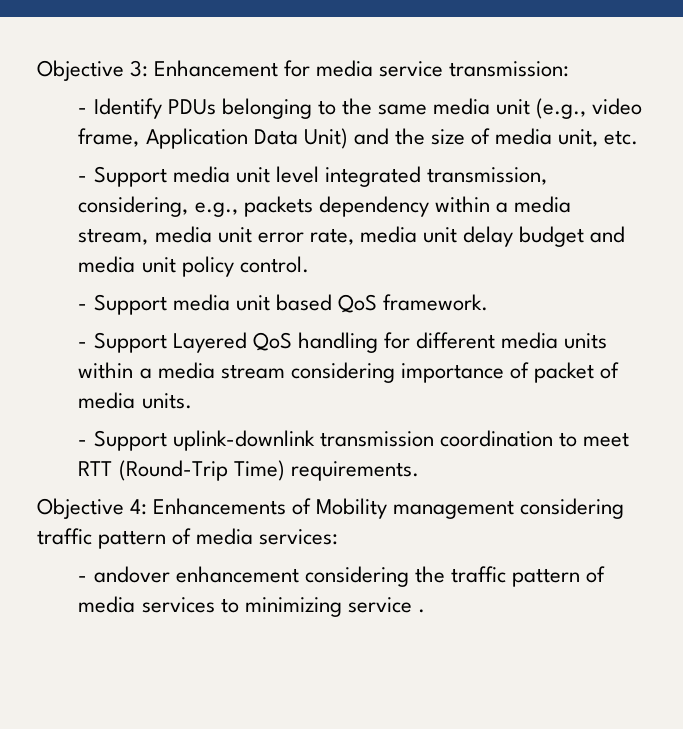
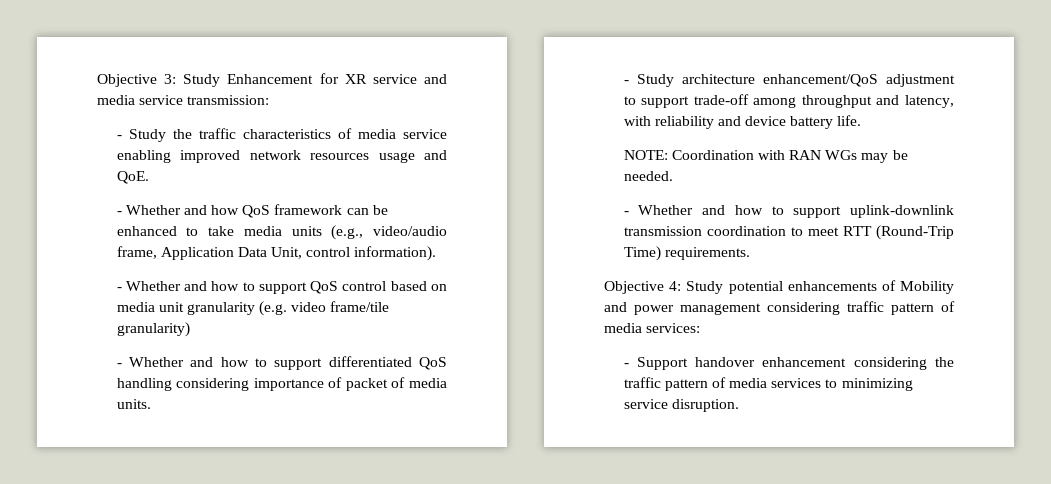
(149, 68) none -> [183,74,221,87] Study
(311, 68) none -> [344,74,447,84] XR service and
[93,98,643,119] [78,128,639,149] [78,166,547,187] [78,196,571,217] [78,226,626,247] [78,256,309,277] [78,294,488,315] [78,332,608,353] [78,362,285,379] Identify PDUs belonging to the same media unit (e.g., video frame, Application Data Unit) and the size of media unit, etc. // - Support media unit level integrated transmission, considering, e.g., packets dependency within a media stream, media unit error rate, media unit delay budget and media unit policy control. // - Support media unit based QoS framework. // - Support Layered QoS handling for different media units within a media stream -> [128,128,447,142] [116,150,448,163] [116,171,149,184] [116,204,388,218] [116,225,447,240] [116,246,437,261] [116,281,447,294] [116,301,390,316] [116,322,190,337] [116,356,447,370] [116,378,172,391] Study the traffic characteristics of media service enabling improved network resources usage and QoE. // - Whether and how QoS framework can be enhanced to take media units (e.g., video/audio frame, Application Data Unit, control information). // - Whether and how to support QoS control based on media unit granularity (e.g. video frame/tile granularity) // - Whether and how to support differentiated QoS handling
[93,430,167,451] Support -> [636,74,955,87] [623,94,954,108] [623,115,862,129] [623,150,908,163] [623,171,673,181] [623,205,842,218] Study architecture enhancement/QoS adjustment to support trade-off among throughput and latency, with reliability and device battery life. // NOTE: Coordination with RAN WGs may be needed. // - Whether and how to support
[153,498,388,519] Enhancements of Mobility -> [686,280,954,294] [604,302,674,315] Study potential enhancements of Mobility and power
[93,566,170,583] andover -> [636,357,756,370] Support handover
[417,609,425,613] . -> [671,399,739,412] disruption.

